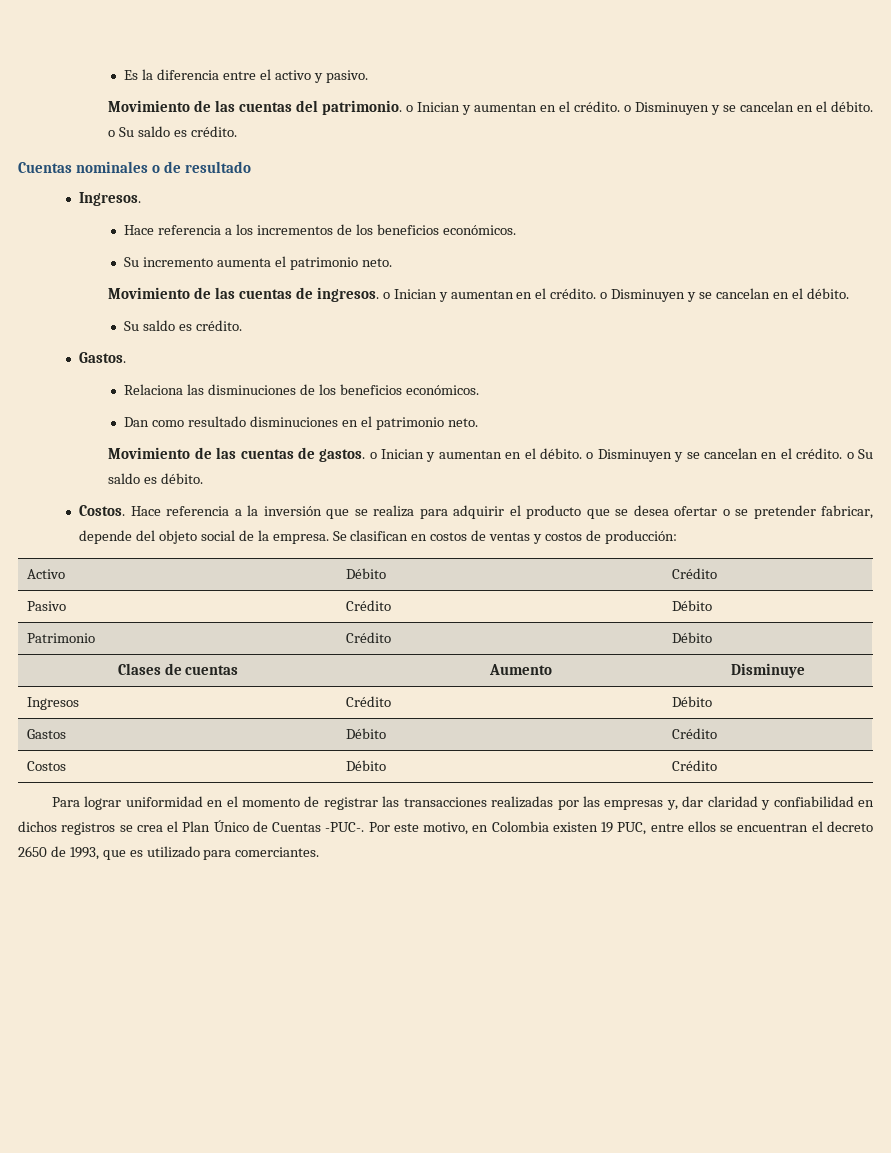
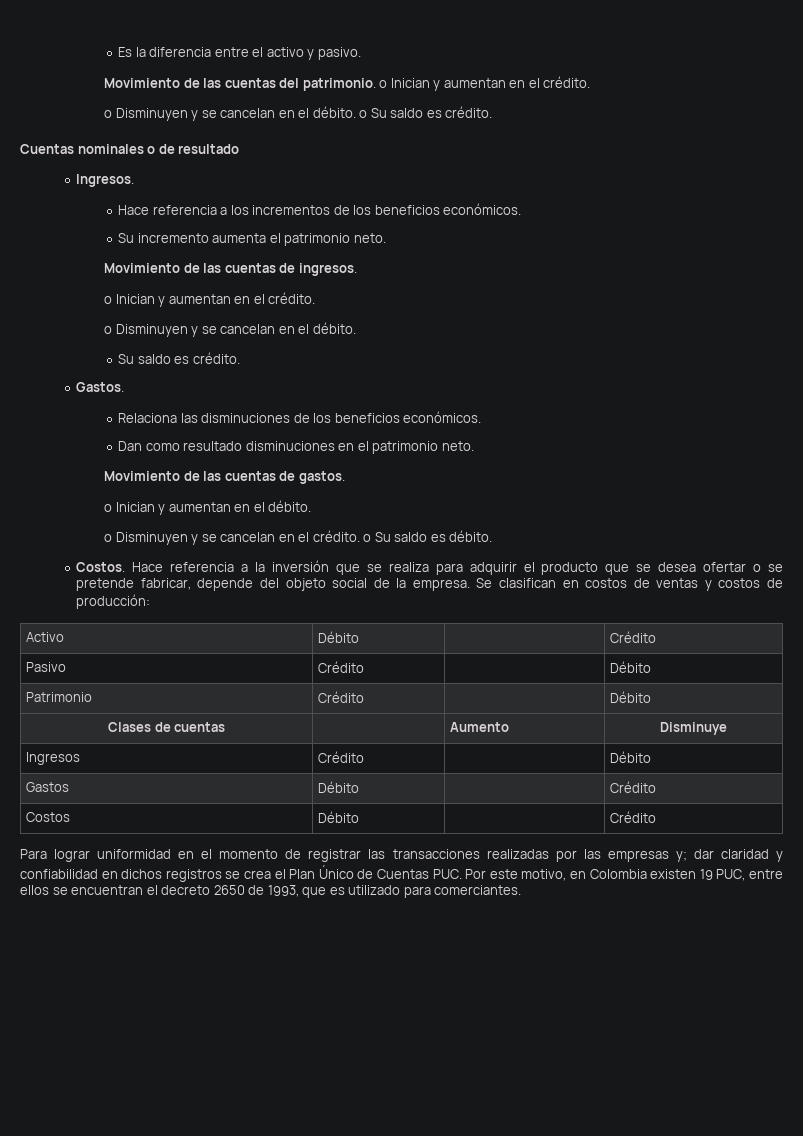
(621, 106) none -> (591, 82) //
[382,288,597,302] o Inician y aumentan en el crédito. -> [104,292,316,307] // o Inician y aumentan en el crédito. //
(366, 455) none -> (345, 477) //
(583, 453) none -> (312, 506) //
[753,505,816,519] pretender -> [76,578,135,591] pretende
[666,800,678,810] y, -> [675,851,687,862] y;
[325,822,365,832] -PUC-. -> [432,869,462,879] PUC.

